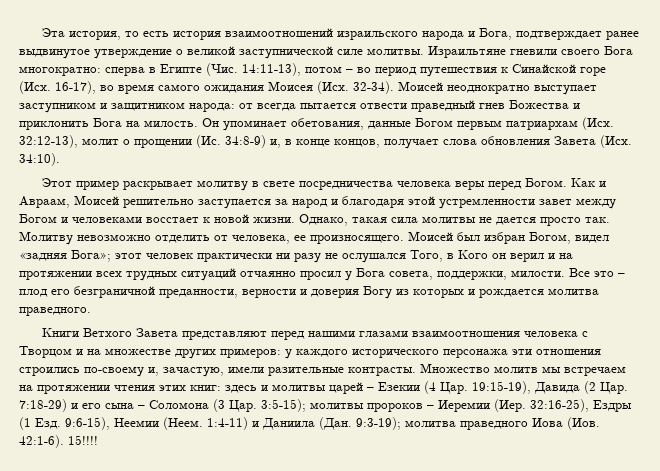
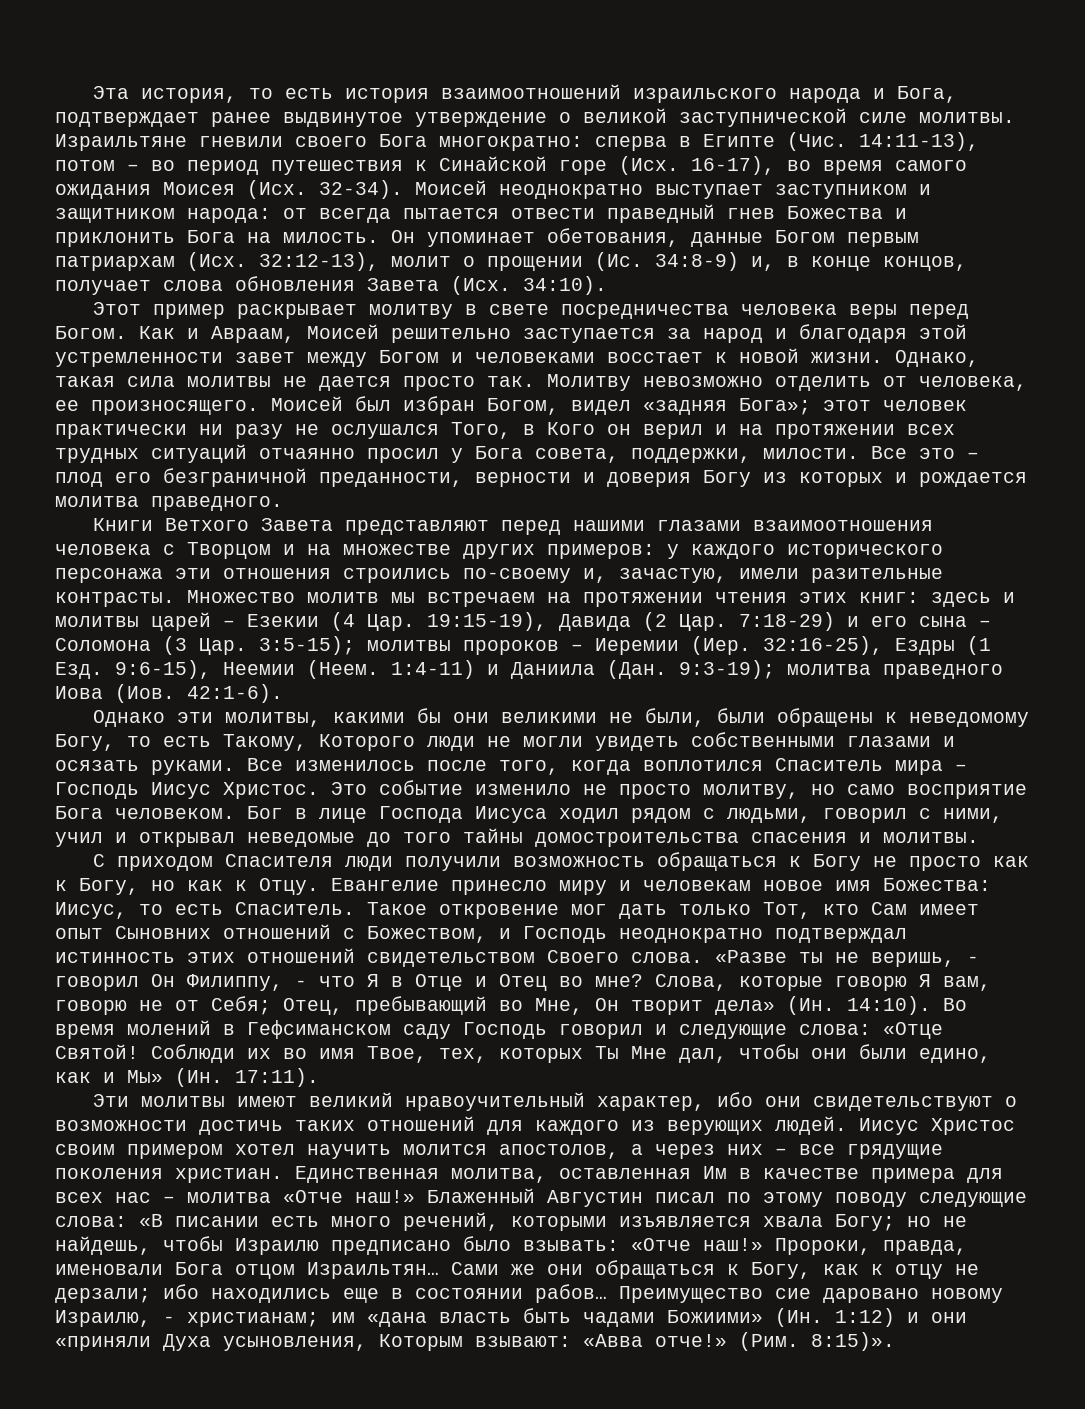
[68,435,98,445] 15!!!! -> [92,708,1029,727] [55,732,955,751] [55,758,967,775] [55,780,1027,799] [55,806,1003,823] [55,828,979,847] [92,852,1029,871] [55,878,991,895] [55,902,979,919] [55,924,907,943] [55,948,979,967] [55,974,991,991] [55,996,967,1015] [55,1020,943,1039] [55,1044,991,1063] [55,1068,319,1087] [92,1092,1017,1111] [55,1116,1015,1135] [55,1144,943,1159] [55,1166,1003,1183] [55,1188,1027,1207] [55,1212,967,1231] [55,1236,967,1255] [55,1260,979,1279] [55,1284,1003,1303] [55,1308,967,1327] [55,1332,895,1351] // Однако эти молитвы, какими бы они великими не были, были обращены к неведомому Богу, то есть Такому, Которого люди не могли увидеть собственными глазами и осязать руками. Все изменилось после того, когда воплотился Спаситель мира – Господь Иисус Христос. Это событие изменило не просто молитву, но само восприятие Бога человеком. Бог в лице Господа Иисуса ходил рядом с людьми, говорил с ними, учил и открывал неведомые до того тайны домостроительства спасения и молитвы. // С приходом Спасителя люди получили возможность обращаться к Богу не просто как к Богу, но как к Отцу. Евангелие принесло миру и человекам новое имя Божества: Иисус, то есть Спаситель. Такое откровение мог дать только Тот, кто Сам имеет опыт Сыновних отношений с Божеством, и Господь неоднократно подтверждал истинность этих отношений свидетельством Своего слова. «Разве ты не веришь, - говорил Он Филиппу, - что Я в Отце и Отец во мне? Слова, которые говорю Я вам, говорю не от Себя; Отец, пребывающий во Мне, Он творит дела» (Ин. 14:10). Во время молений в Гефсиманском саду Господь говорил и следующие слова: «Отце Святой! Соблюди их во имя Твое, тех, которых Ты Мне дал, чтобы они были едино, как и Мы» (Ин. 17:11). // Эти молитвы имеют великий нравоучительный характер, ибо они свидетельствуют о возможности достичь таких отношений для каждого из верующих людей. Иисус Христос своим примером хотел научить молится апостолов, а через них – все грядущие поколения христиан. Единственная молитва, оставленная Им в качестве примера для всех нас – молитва «Отче наш!» Блаженный Августин писал по этому поводу следующие слова: «В писании есть много речений, которыми изъявляется хвала Богу; но не найдешь, чтобы Израилю предписано было взывать: «Отче наш!» Пророки, правда, именовали Бога отцом Израильтян… Сами же они обращаться к Богу, как к отцу не дерзали; ибо находились еще в состоянии рабов… Преимущество сие даровано новому Израилю, - христианам; им «дана власть быть чадами Божиими» (Ин. 1:12) и они «приняли Духа усыновления, Которым взывают: «Авва отче!» (Рим. 8:15)».

